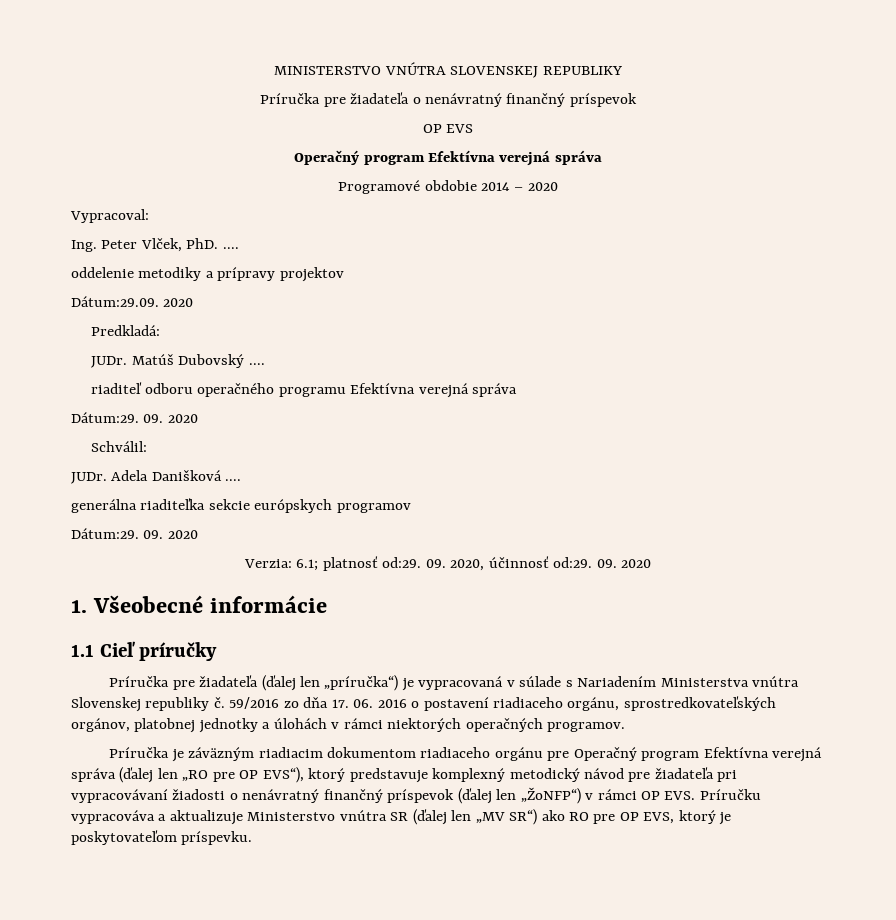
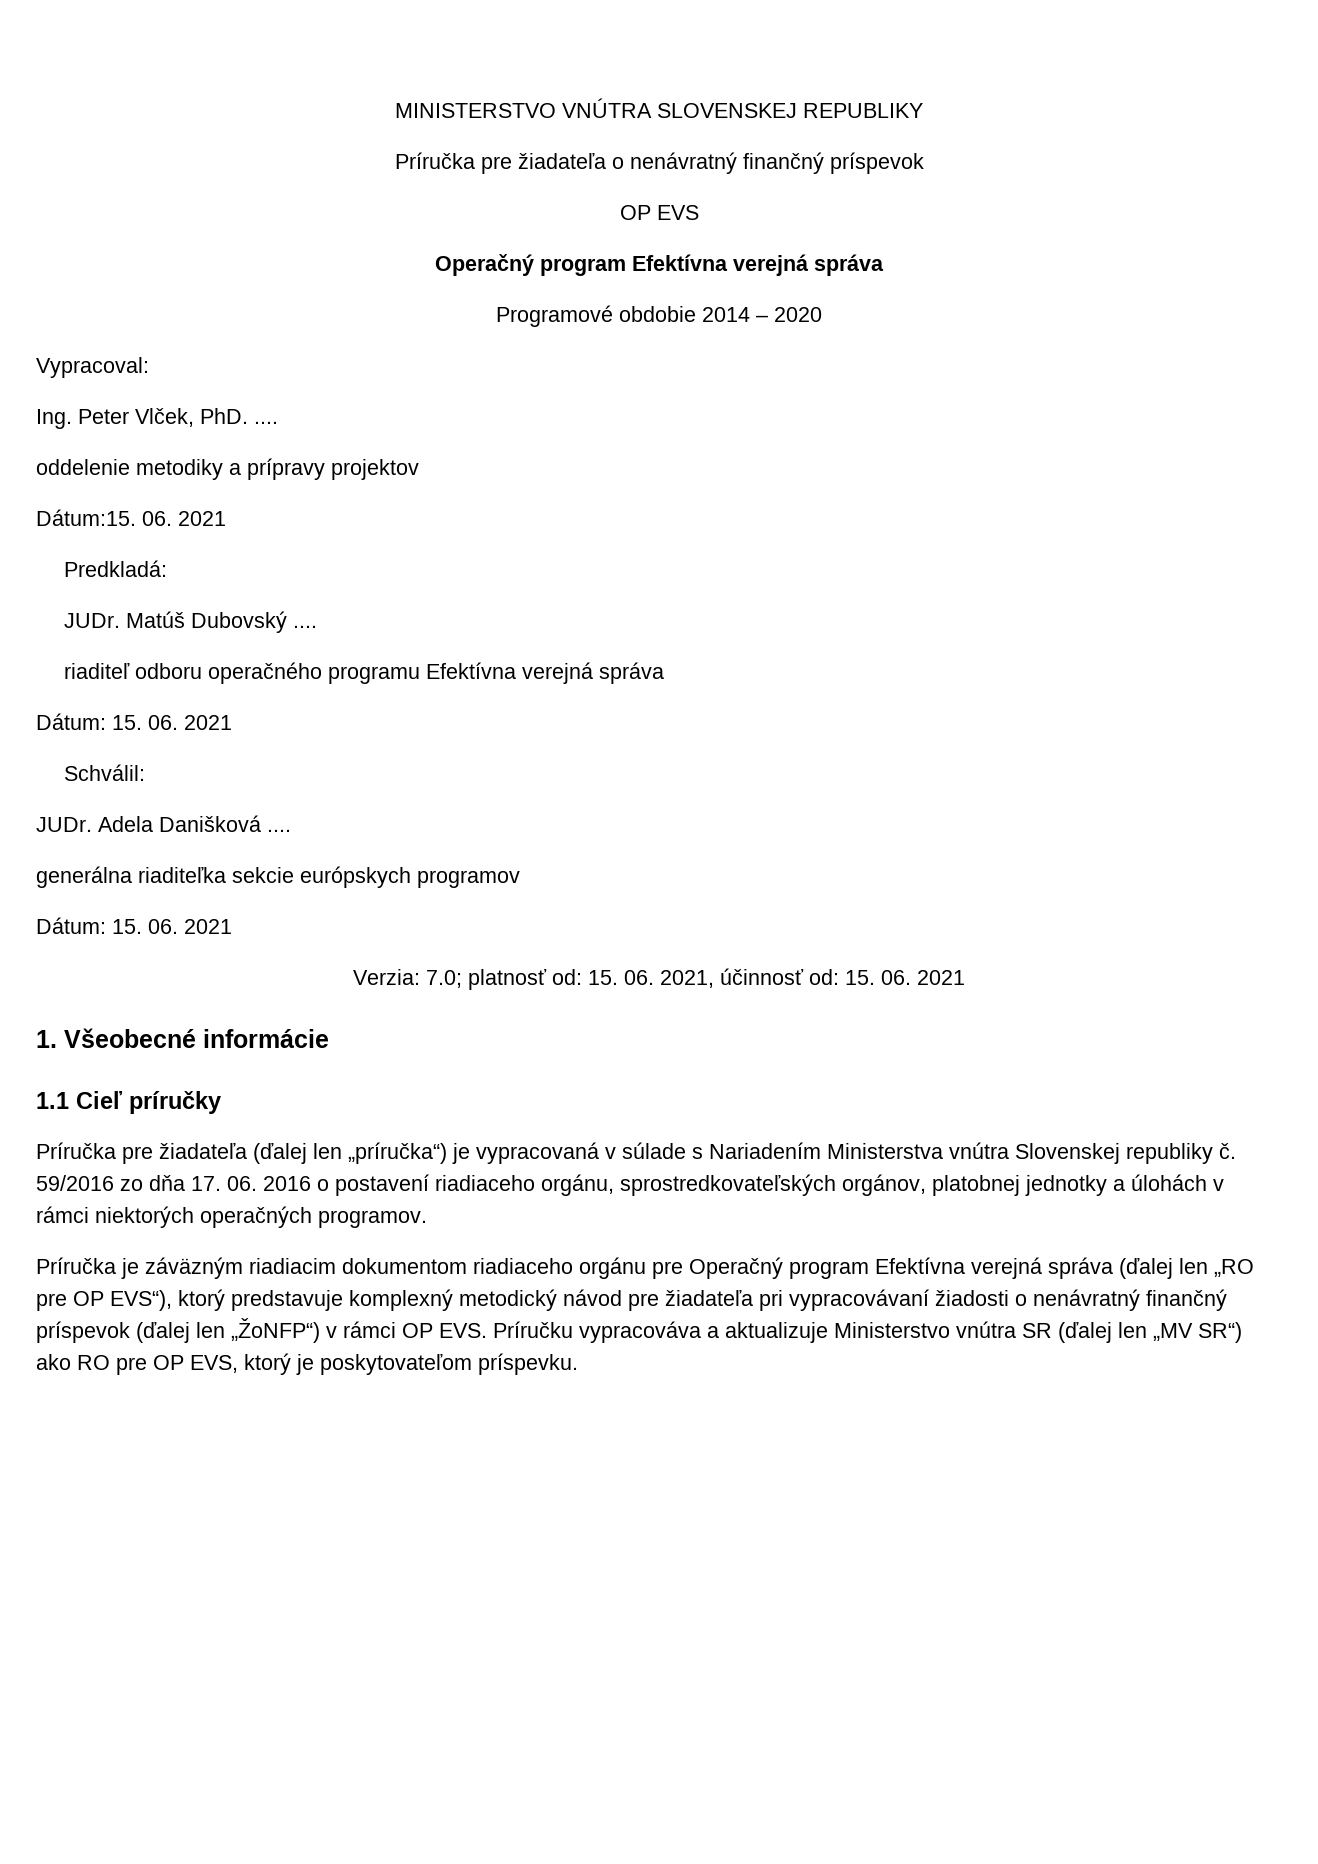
[71,296,194,307] Dátum:29.09. 2020 -> [36,509,226,526] Dátum:15. 06. 2021
[71,412,198,423] Dátum:29. 09. 2020 -> [36,713,232,730] Dátum: 15. 06. 2021
[71,528,198,539] [243,556,652,571] Dátum:29. 09. 2020 // Verzia: 6.1; platnosť od:29. 09. 2020, účinnosť od:29. 09. 2020 -> [36,917,232,934] [353,968,965,990] Dátum: 15. 06. 2021 // Verzia: 7.0; platnosť od: 15. 06. 2021, účinnosť od: 15. 06. 2021

